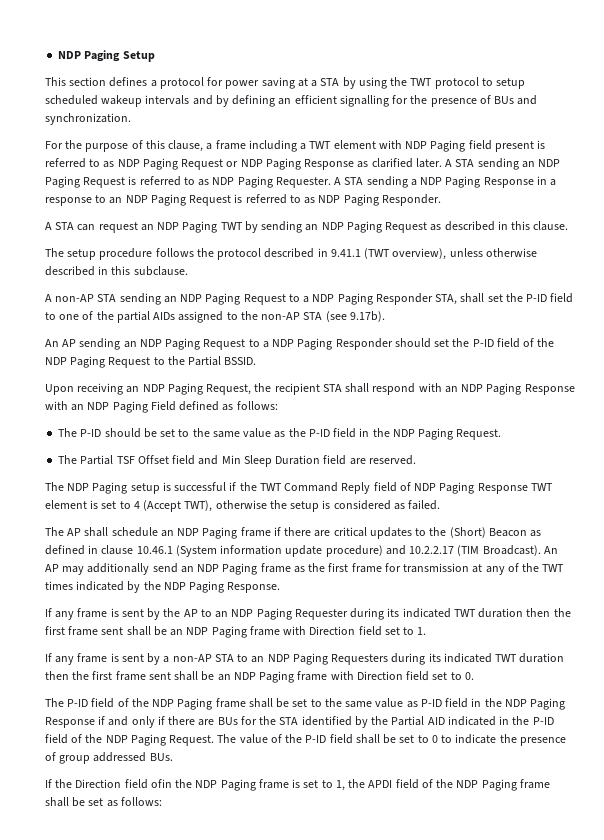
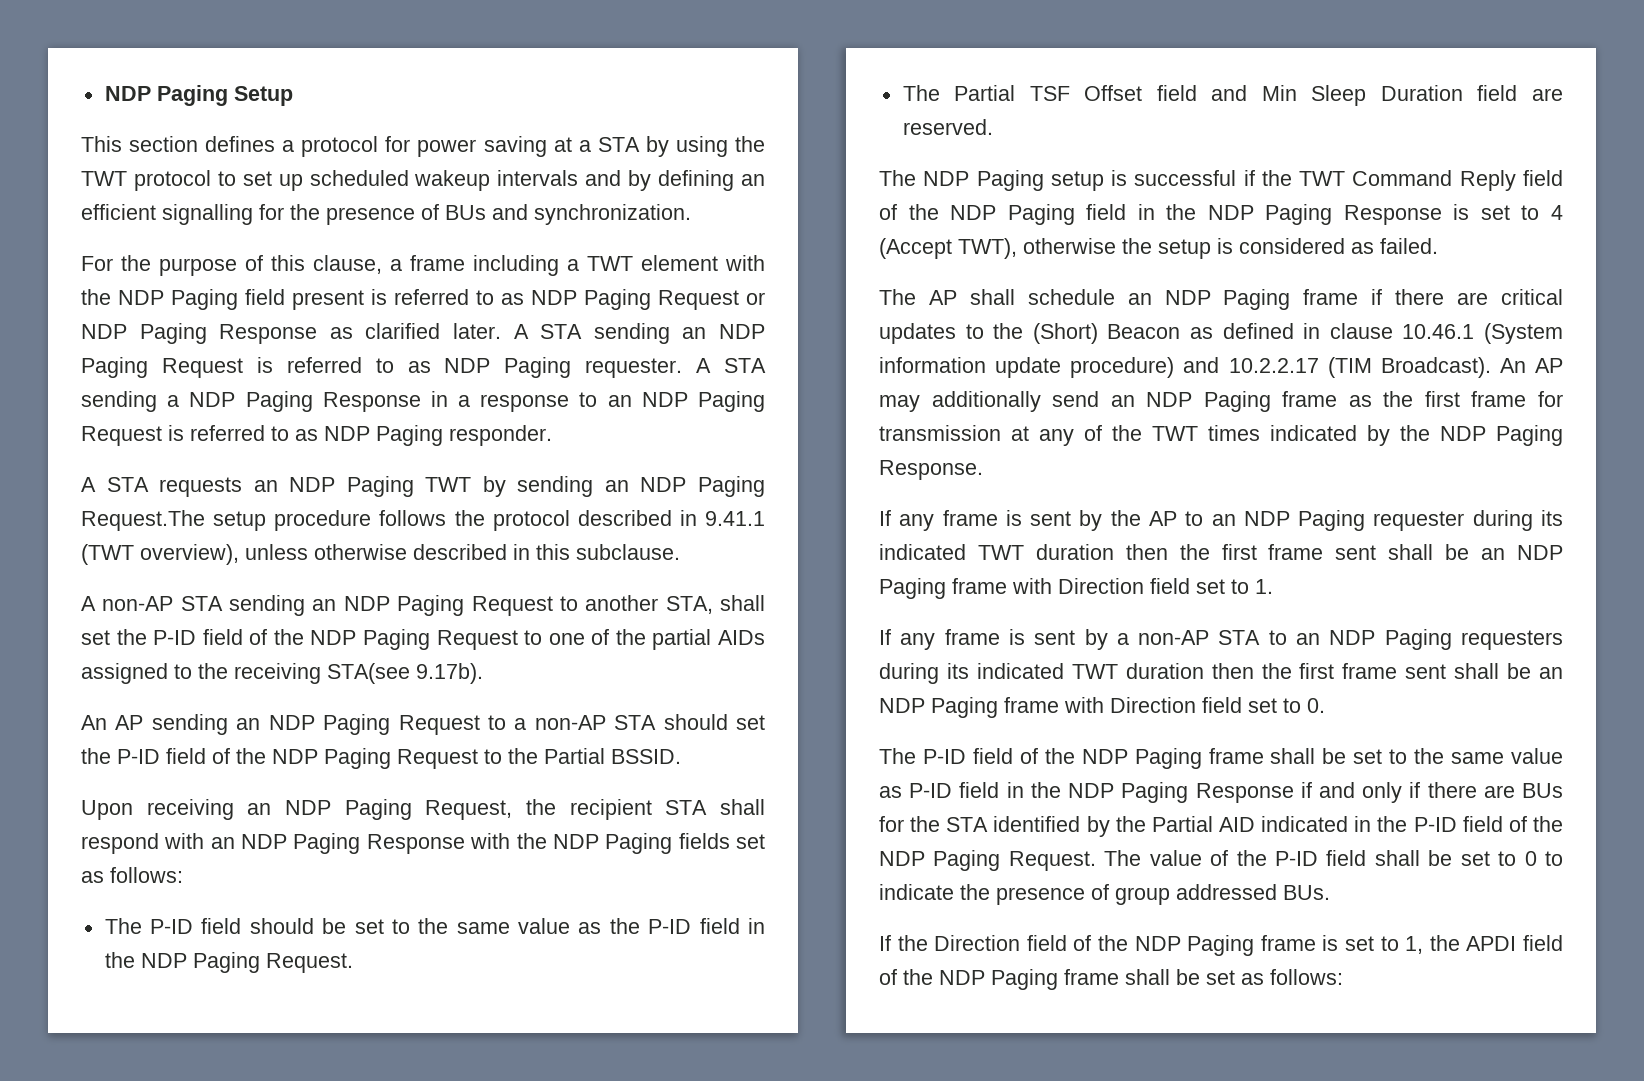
[496,78,526,89] setup -> [242,171,303,191] set up
(402, 144) none -> [81,289,111,305] the
[275,177,331,188] Requester. -> [585,358,683,378] requester.
[381,194,441,206] [45,222,138,233] Responder. // A STA can request -> [449,425,552,446] [81,477,243,497] responder. // A STA requests
[385,221,569,233] [45,248,64,257] Request as described in this clause. // The -> [81,510,205,531] Request.The
[303,293,433,305] a NDP Paging Responder -> [585,595,659,611] another
(574, 298) none -> [249,629,518,650] of the NDP Paging Request
[261,311,347,322] non-AP STA (see -> [234,663,410,684] receiving STA(see
[272,338,393,350] NDP Paging Responder -> [534,715,657,730] non-AP STA
[71,401,220,413] an NDP Paging Field defined -> [516,833,766,854] the NDP Paging fields set
(102, 433) none -> [201,918,242,934] field
[414,482,553,494] [45,500,87,509] NDP Paging Response TWT element -> [908,204,1442,225] the NDP Paging field in the NDP Paging Response
[294,609,348,620] Requester -> [1373,511,1465,531] requester
[331,654,389,665] Requesters -> [1461,630,1563,650] requesters
[150,779,172,788] ofin -> [1073,935,1092,951] of

